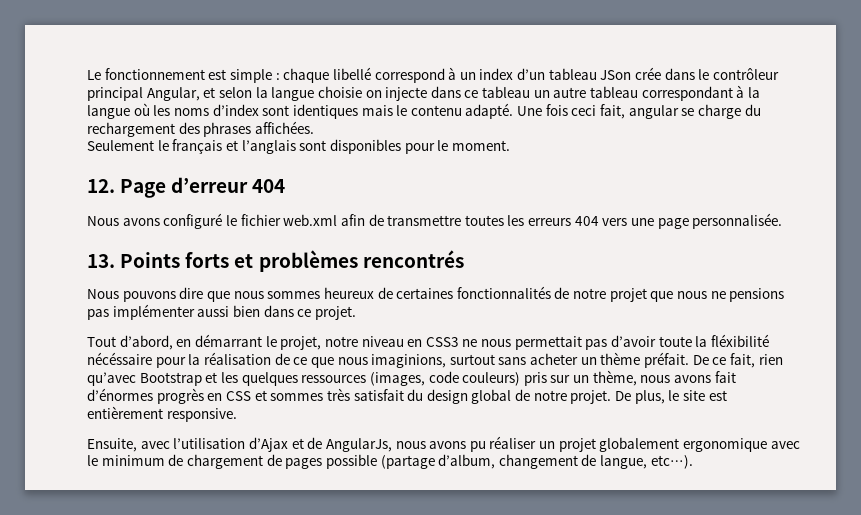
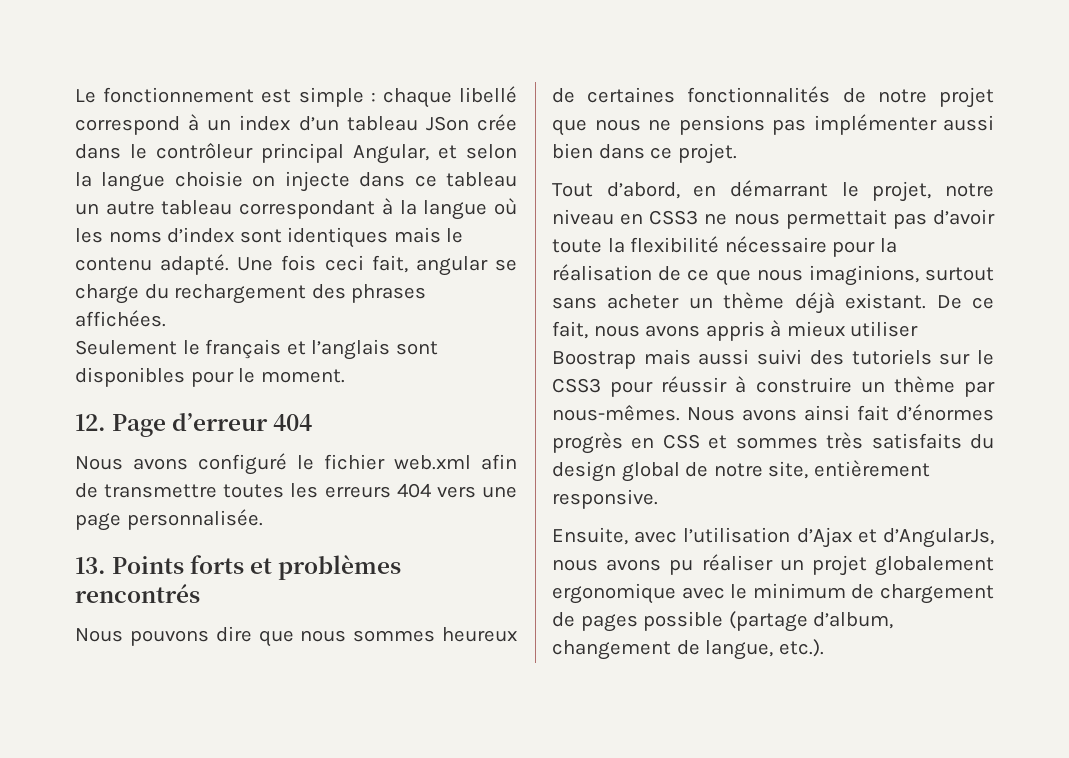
[710,334,769,347] [87,352,152,365] fléxibilité nécéssaire -> [630,236,827,253] flexibilité nécessaire
[644,352,690,368] préfait. -> [794,292,927,314] déjà existant.
[758,354,783,365] [87,370,712,386] rien qu’avec Bootstrap et les quelques ressources (images, code couleurs) pris sur un thème, nous avons -> [593,320,919,341] [552,349,994,369] [552,376,995,397] [552,404,850,421] nous avons appris à mieux utiliser Boostrap mais aussi suivi des tutoriels sur le CSS3 pour réussir à construire un thème par nous-mêmes. Nous avons ainsi
[353,389,404,401] satisfait -> [871,433,962,449] satisfaits
[570,390,727,404] projet. De plus, le site est -> [768,461,809,479] site,
[307,437,392,452] de AngularJs, -> [883,528,994,548] d’AngularJs,
[650,455,693,469] etc…). -> [778,639,824,657] etc.).

